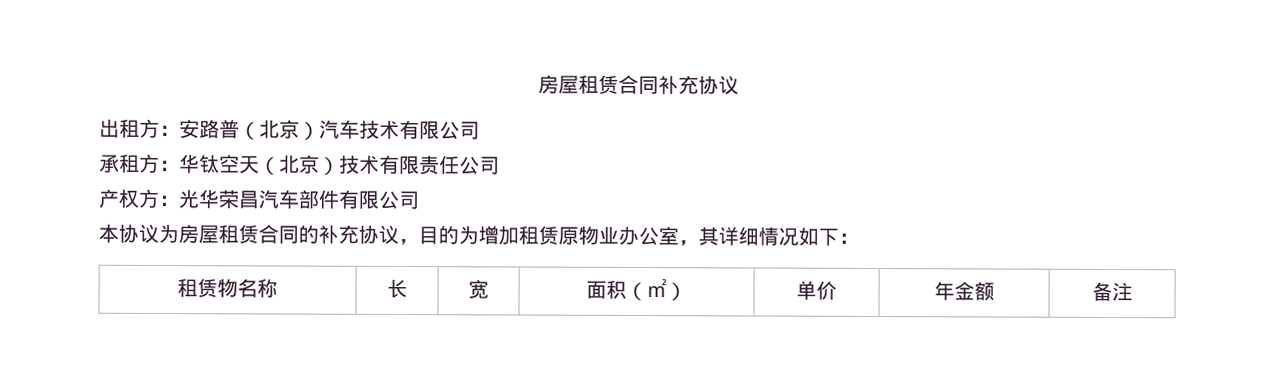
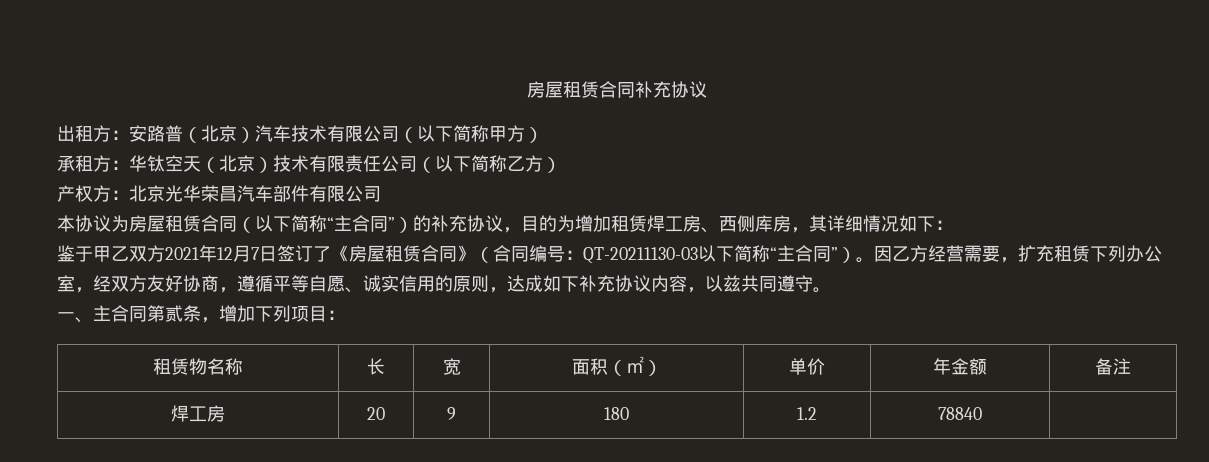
(480, 130) none -> [399,125,543,143] （以下简称甲方）
(500, 165) none -> [417,155,561,173] （以下简称乙方）
(179, 200) none -> [129,185,165,202] 北京
(299, 234) none -> [237,215,413,233] （以下简称“主合同”）
[558,225,679,246] 原物业办公室 -> [647,215,791,233] 焊工房、西侧库房
(859, 238) none -> [57,245,1162,264] [57,275,831,293] [57,305,345,323] // 鉴于甲乙双方2021年12月7日签订了《房屋租赁合同》（合同编号：QT-20211130-03以下简称“主合同”）。因乙方经营需要，扩充租赁下列办公室，经双方友好协商，遵循平等自愿、诚实信用的原则，达成如下补充协议内容，以兹共同遵守。 // 一、主合同第贰条，增加下列项目：
(1133, 291) none -> [171,405,225,422] [367,407,385,420] [447,407,456,420] [604,407,629,420] [797,407,817,420] [938,407,982,420] // 焊工房 | 20 | 9 | 180 | 1.2 | 78840 |

